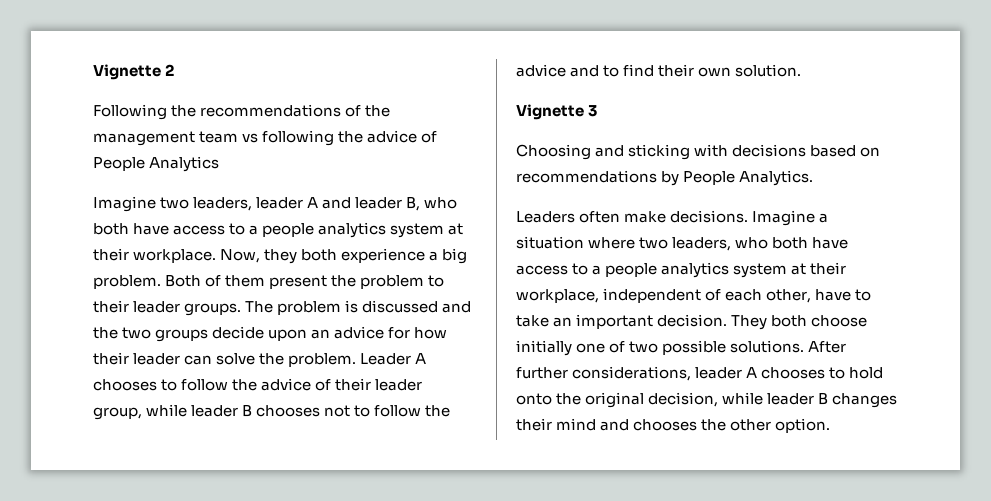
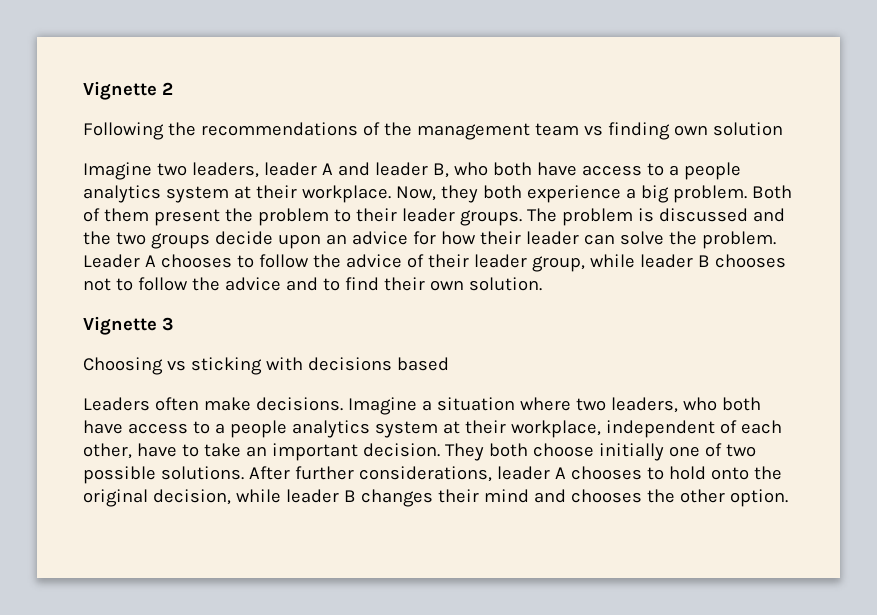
[262,130,438,146] [93,156,220,172] following the advice of People Analytics -> [607,122,783,140] finding own solution
[595,145,625,157] and -> [166,360,186,371] vs
[860,147,881,157] [516,170,814,186] on recommendations by People Analytics. -> (449, 364) none

